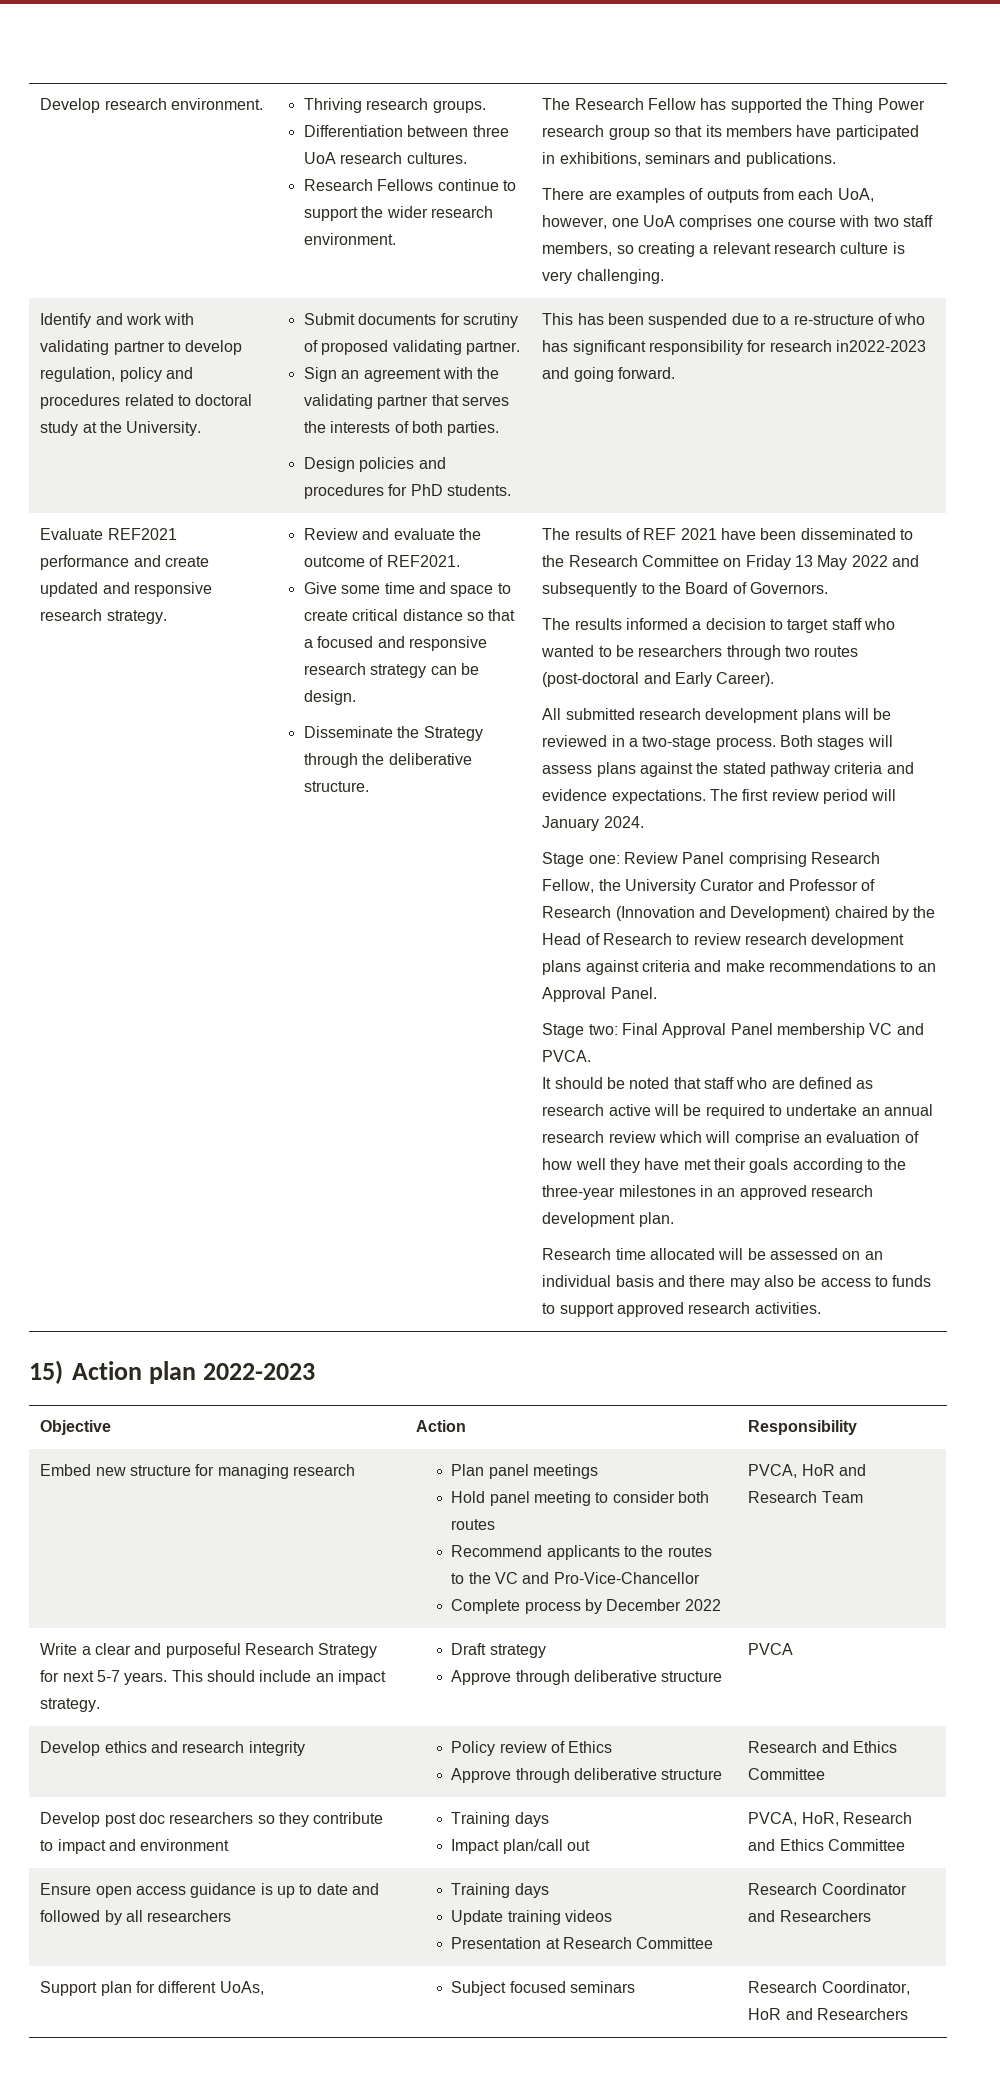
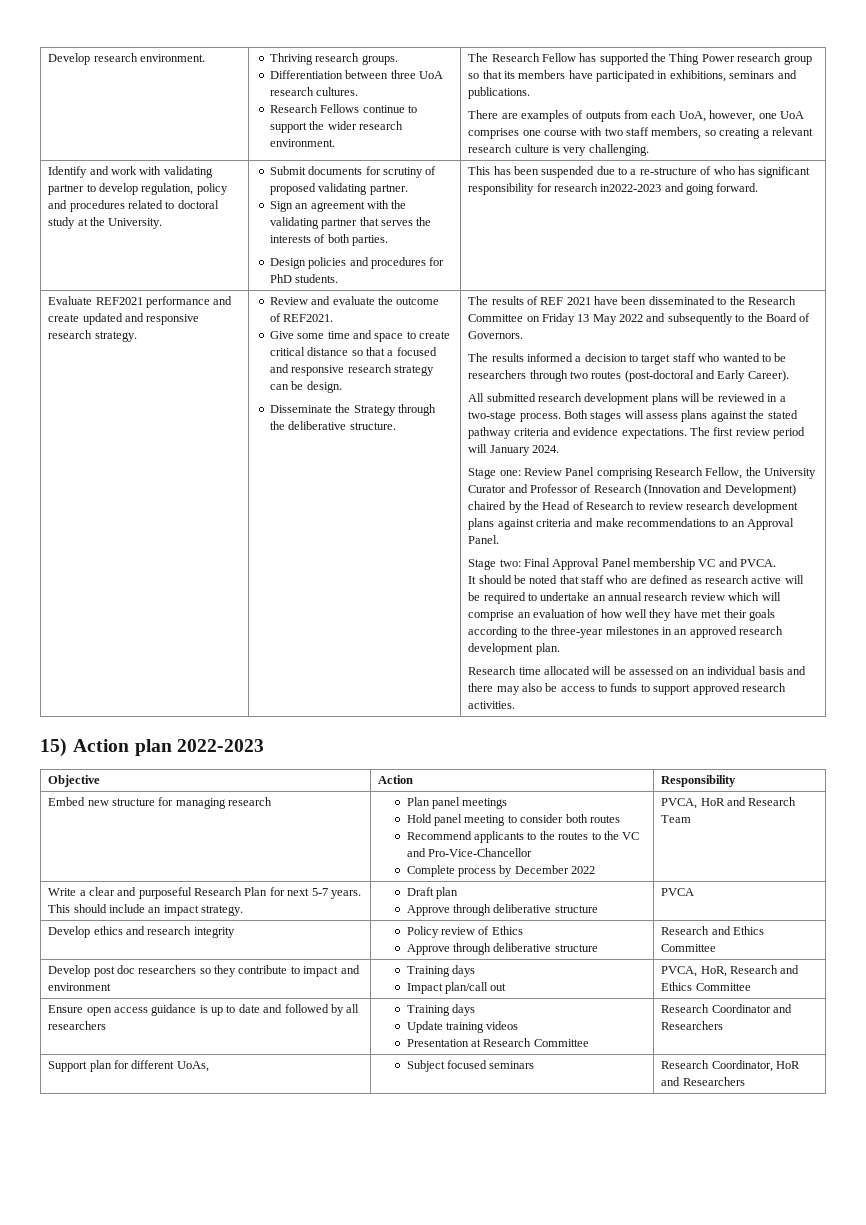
[318,1643,378,1658] Strategy -> [244,887,268,896] Plan
[489,1644,546,1658] strategy -> [435,887,458,899] plan

